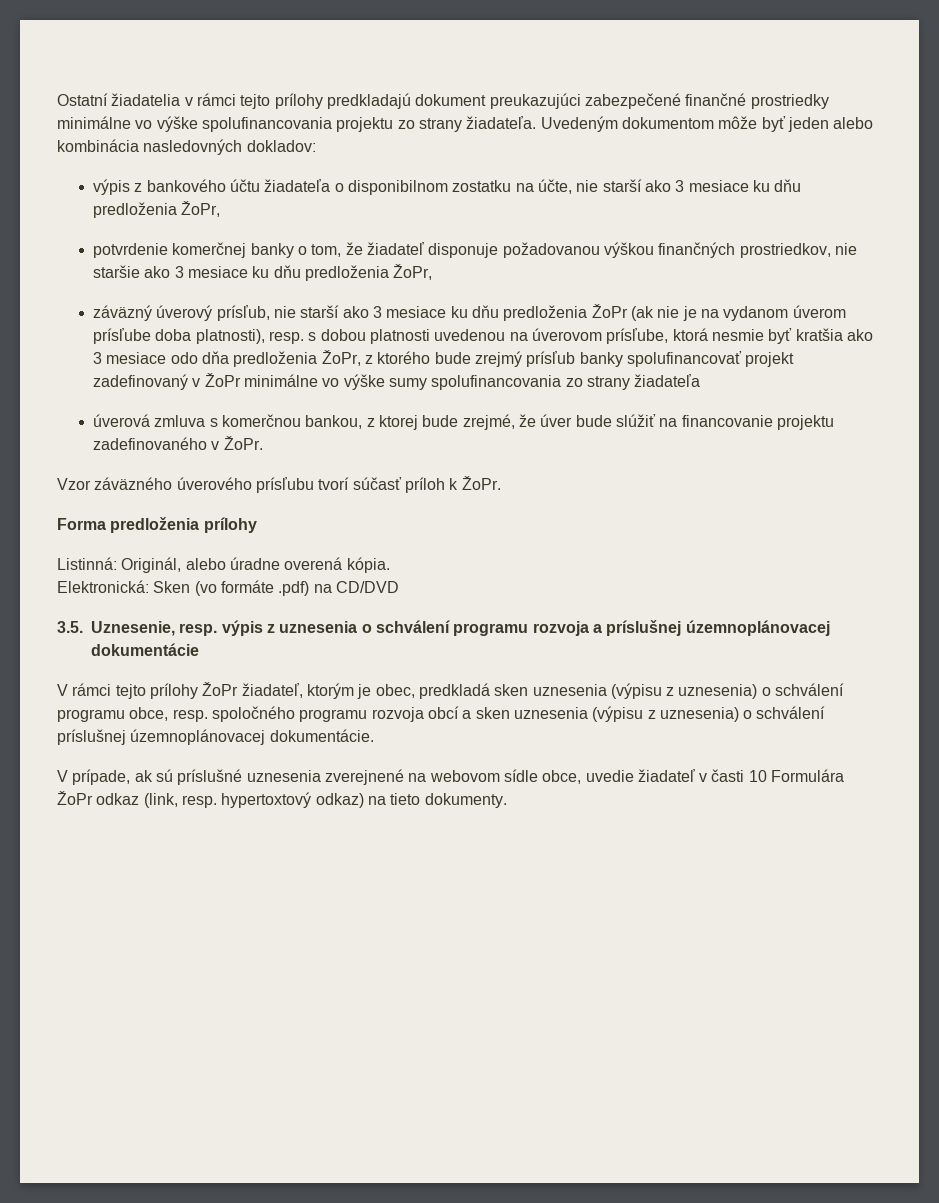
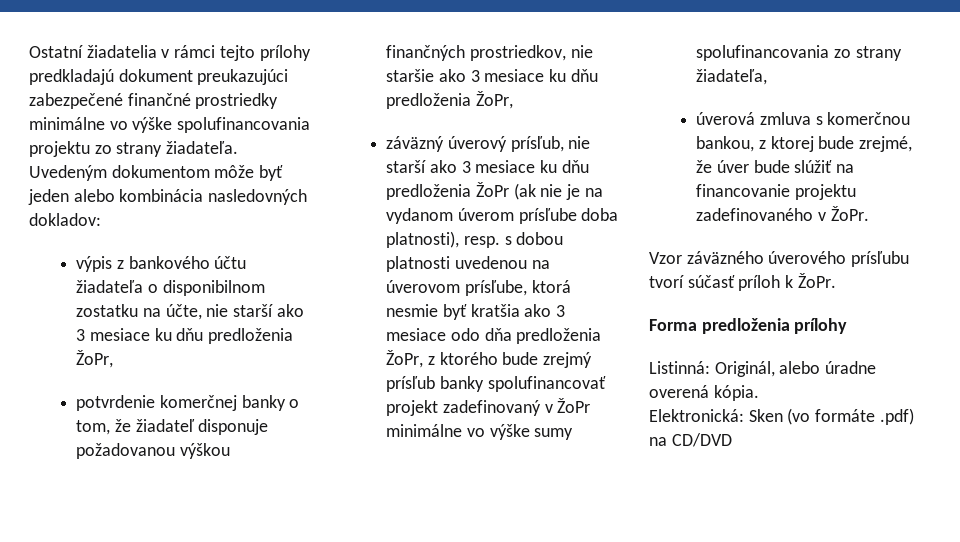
[634,374,701,387] žiadateľa -> [696,69,768,85] žiadateľa,
[57,620,830,636] [91,643,199,656] [57,682,845,699] [57,706,826,722] [57,729,374,745] [57,769,845,785] [57,791,507,808] // 3.5. Uznesenie, resp. výpis z uznesenia o schválení programu rozvoja a príslušnej územnoplánovacej dokumentácie // V rámci tejto prílohy ŽoPr žiadateľ, ktorým je obec, predkladá sken uznesenia (výpisu z uznesenia) o schválení programu obce, resp. spoločného programu rozvoja obcí a sken uznesenia (výpisu z uznesenia) o schválení príslušnej územnoplánovacej dokumentácie. // V prípade, ak sú príslušné uznesenia zverejnené na webovom sídle obce, uvedie žiadateľ v časti 10 Formulára ŽoPr odkaz (link, resp. hypertoxtový odkaz) na tieto dokumenty. -> (732, 440) none

